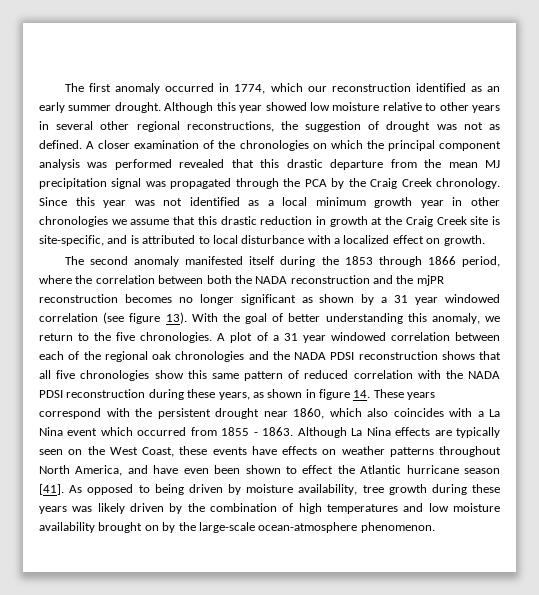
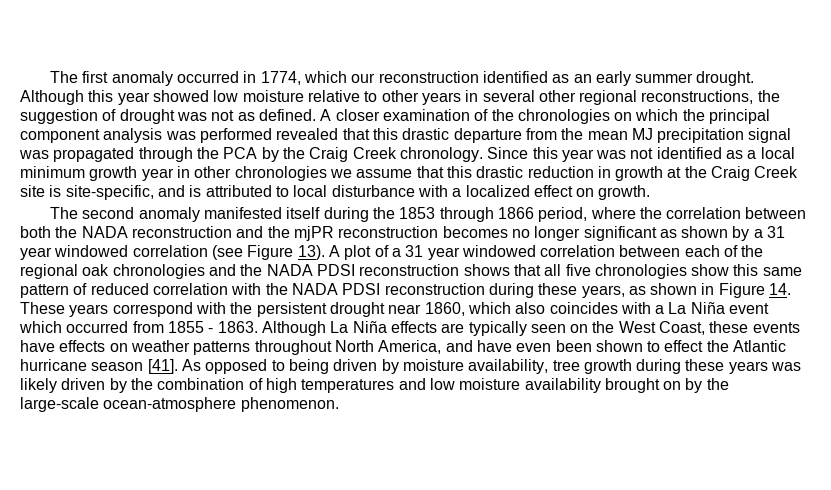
[129,312,500,324] [39,332,213,343] figure 13). With the goal of better understanding this anomaly, we return to the five chronologies. -> [247,245,325,260] Figure 13).
[319,389,350,400] figure -> [718,283,765,298] Figure
[39,427,63,436] Nina -> [690,302,725,314] Niña
[366,427,391,436] Nina -> [352,321,387,333] Niña

